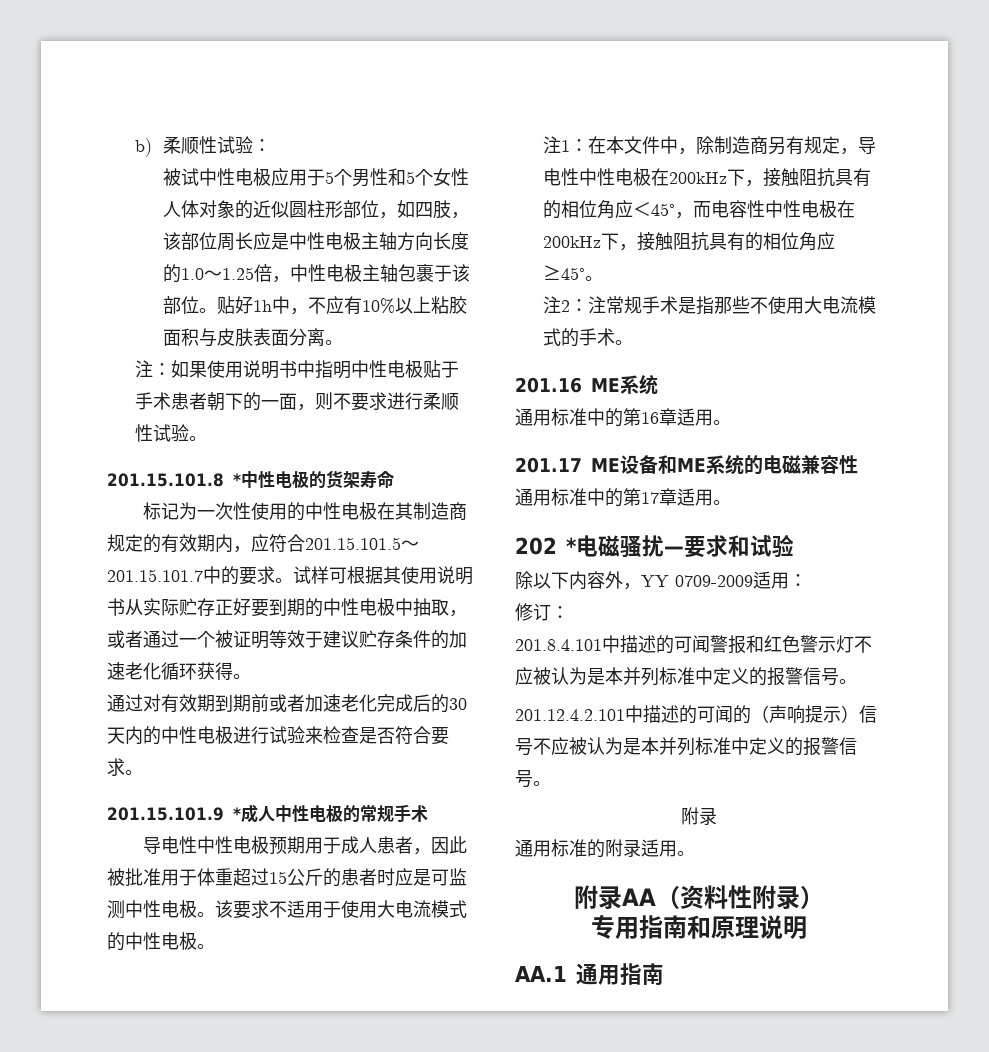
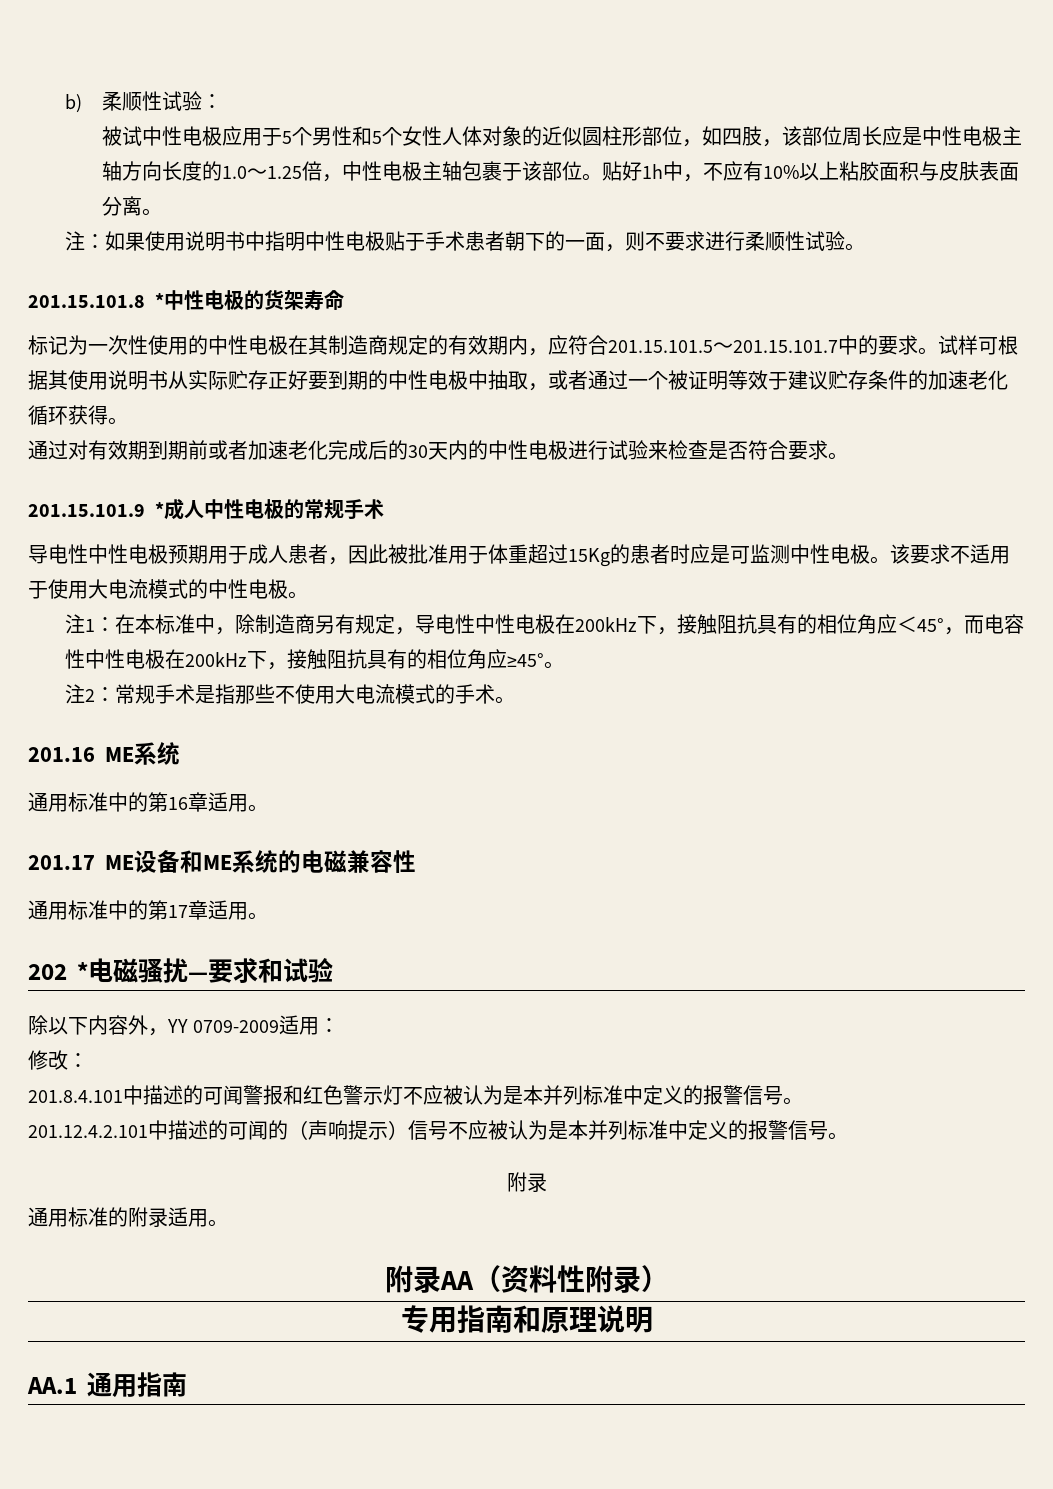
[269,868,323,886] 15公斤 -> [568,548,610,567] 15Kg
[623,136,660,154] 文件 -> [155,614,196,634] 标准
[587,296,606,314] 注 -> (116, 694) none
[533,603,551,621] 订 -> [48,1050,68,1070] 改

